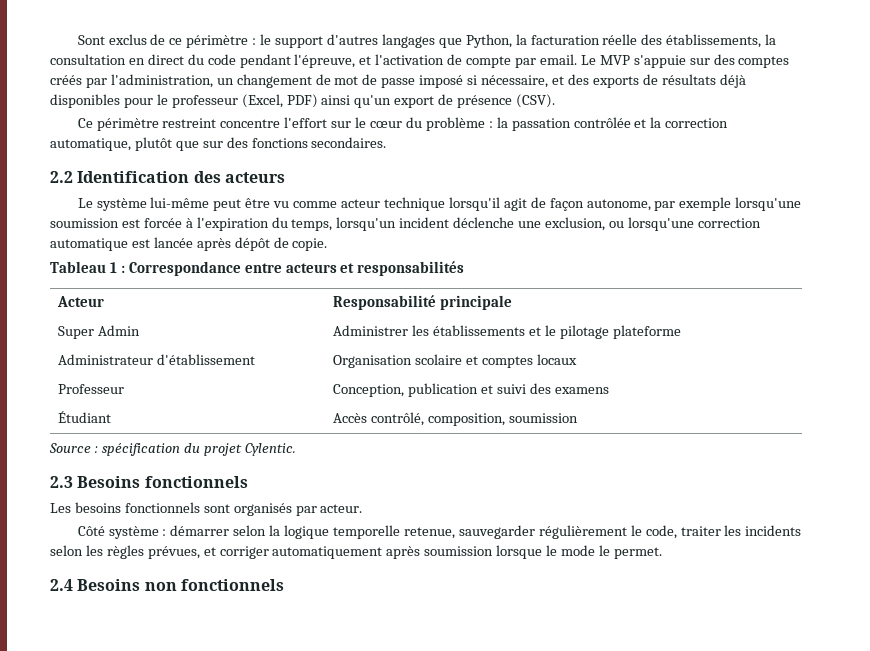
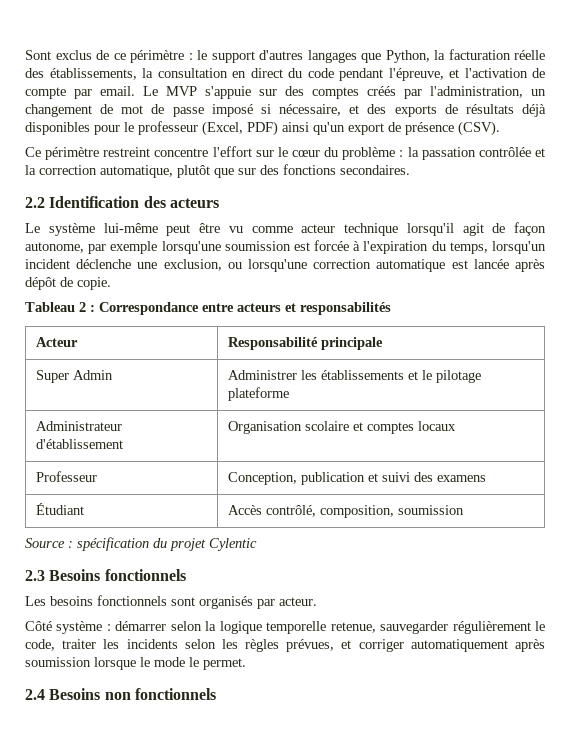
[109,262,117,273] 1 -> [79,302,86,312] 2
[244,443,296,456] Cylentic. -> [209,538,257,551] Cylentic

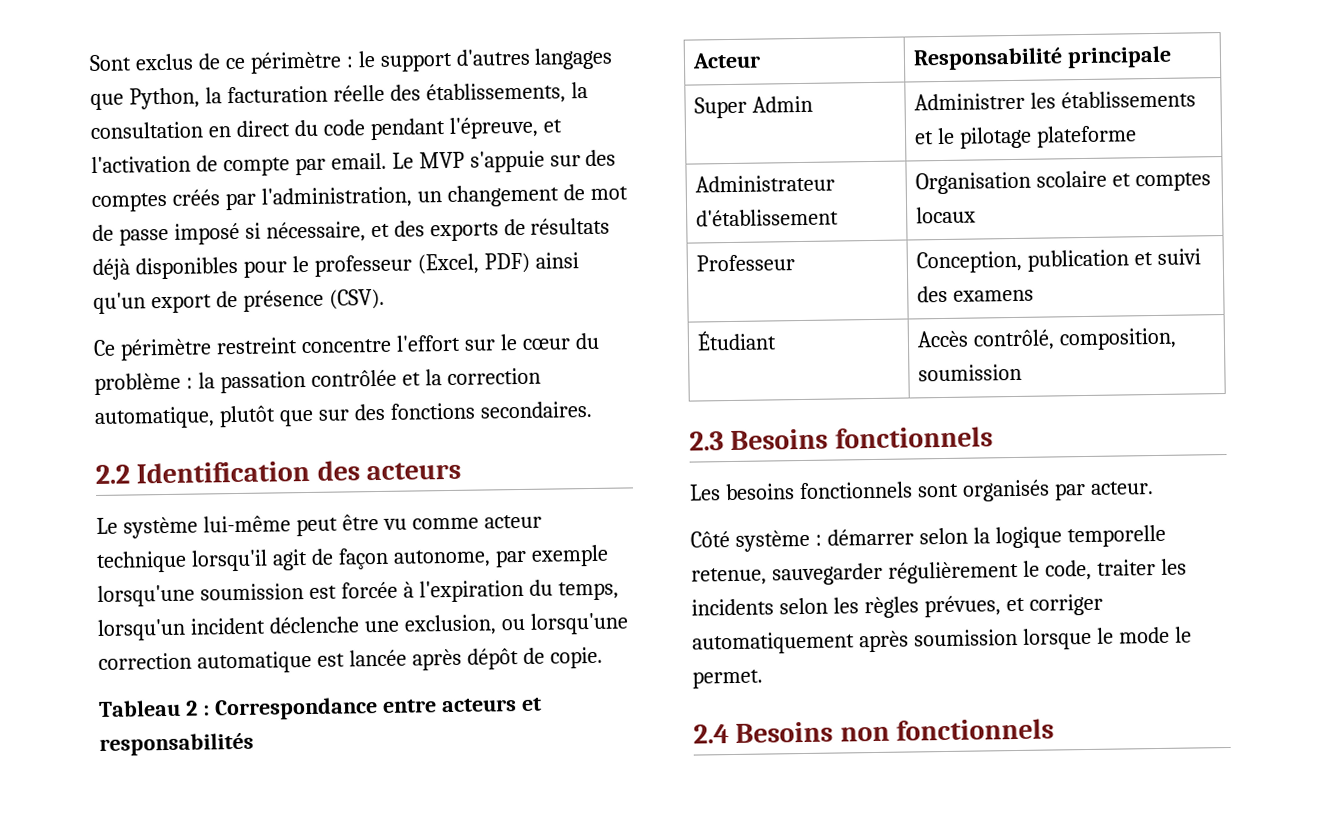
[25,537,257,551] // Source : spécification du projet Cylentic -> (1023, 372) none

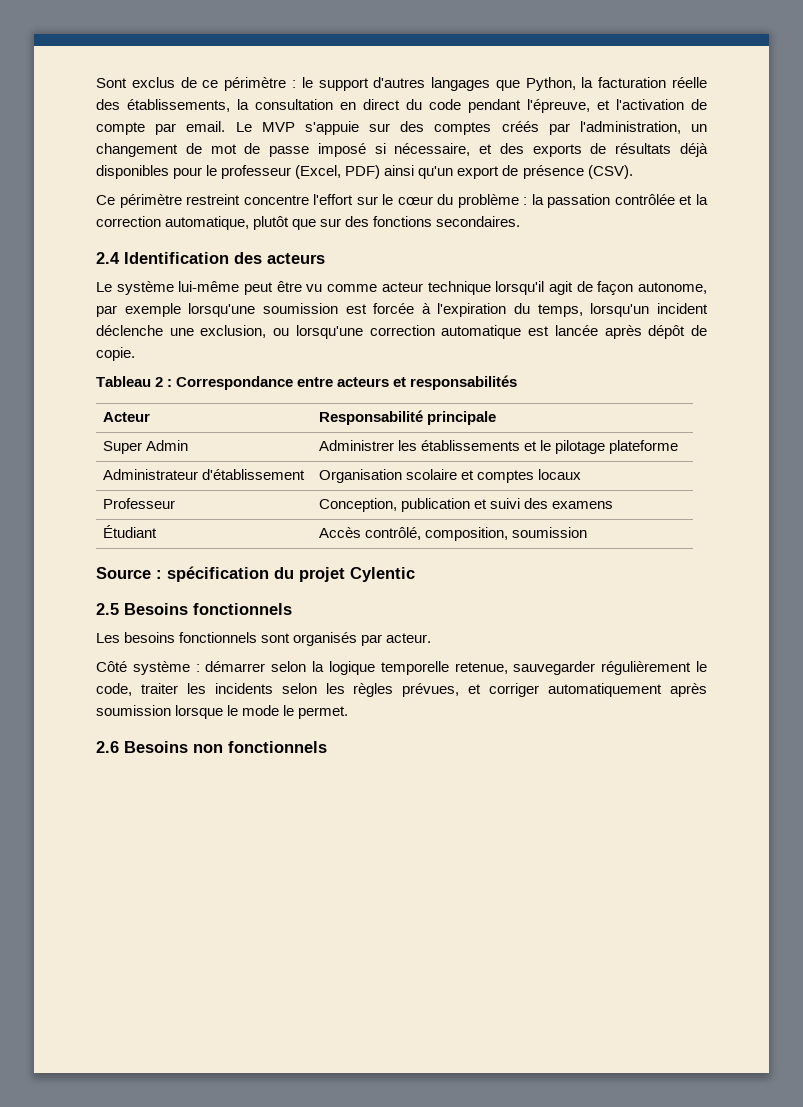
[95,464,130,484] 2.2 -> [96,252,120,264] 2.4
[689,431,724,451] 2.3 -> [96,566,415,582] [96,603,119,615] Source : spécification du projet Cylentic // 2.5
[693,724,729,744] 2.4 -> [96,741,119,753] 2.6

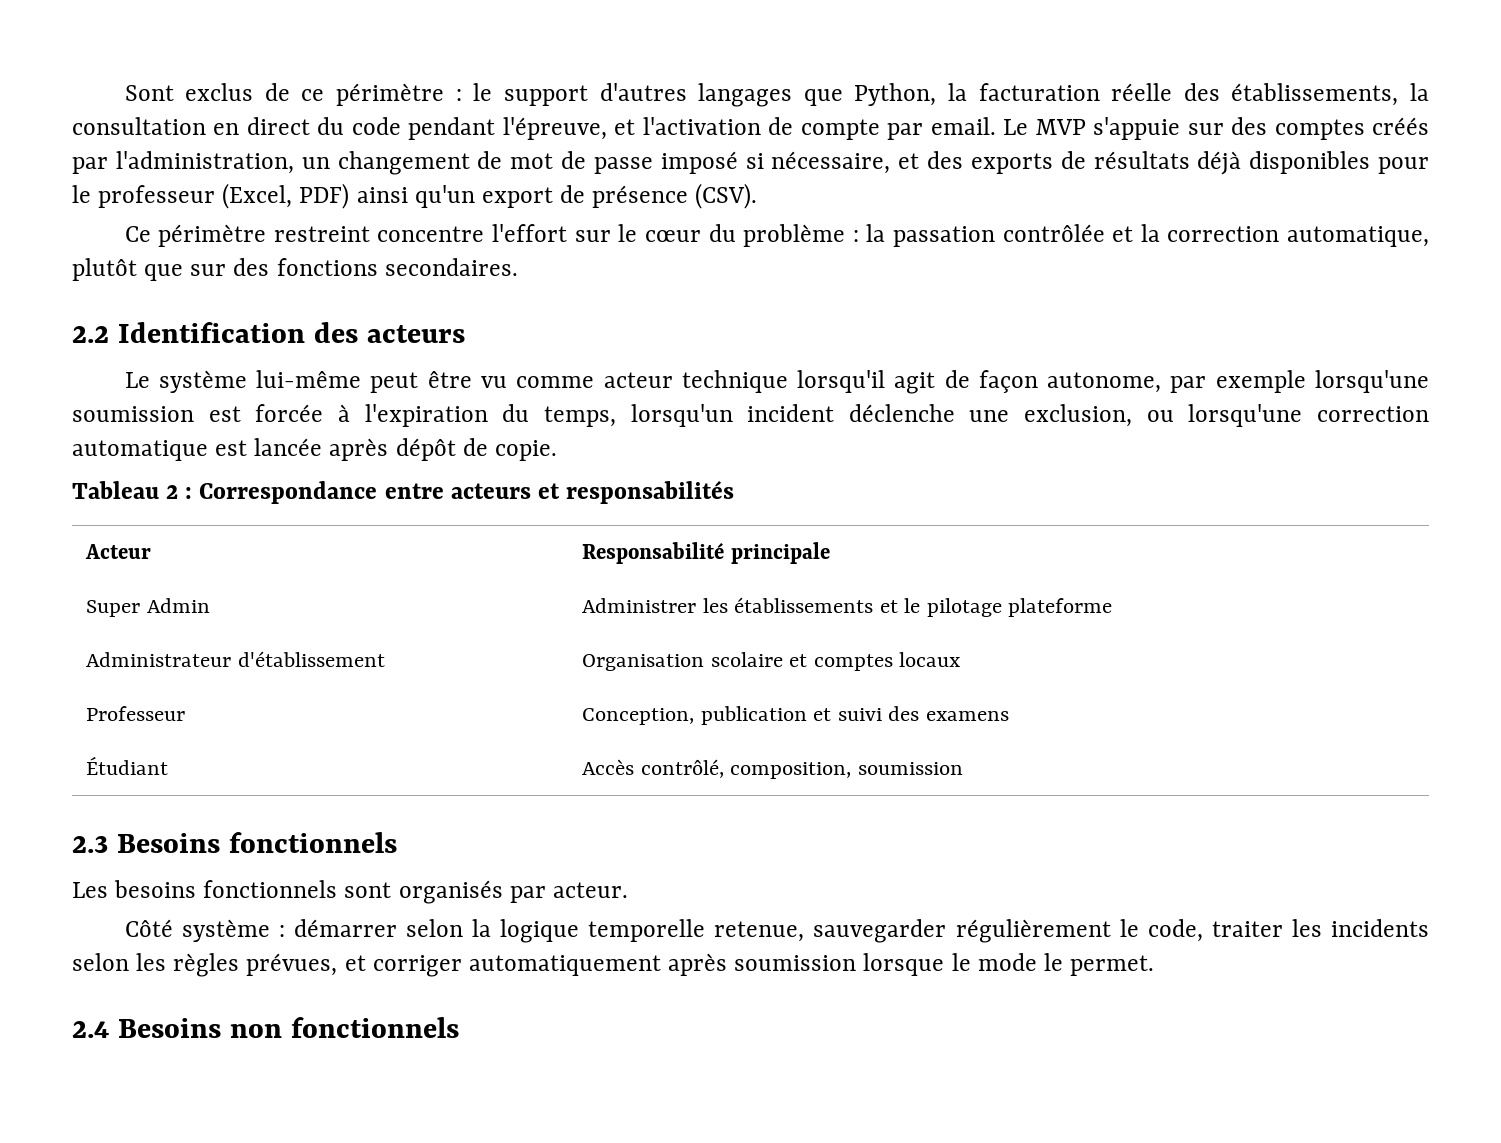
[96,252,120,264] 2.4 -> [72,326,109,343] 2.2
[96,566,415,582] [96,603,119,615] Source : spécification du projet Cylentic // 2.5 -> [72,836,108,853] 2.3
[96,741,119,753] 2.6 -> [72,1021,109,1038] 2.4

